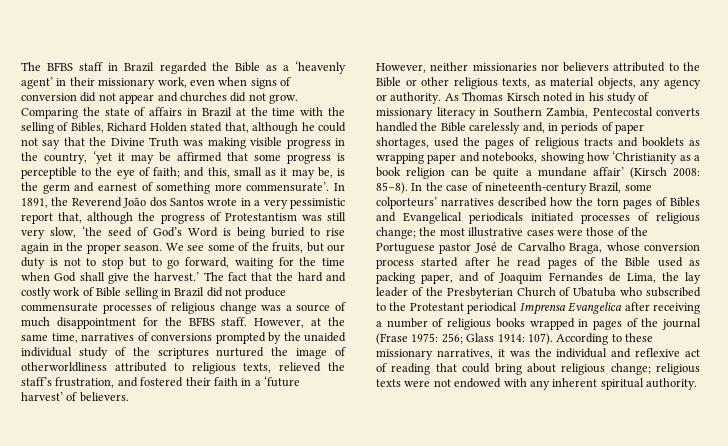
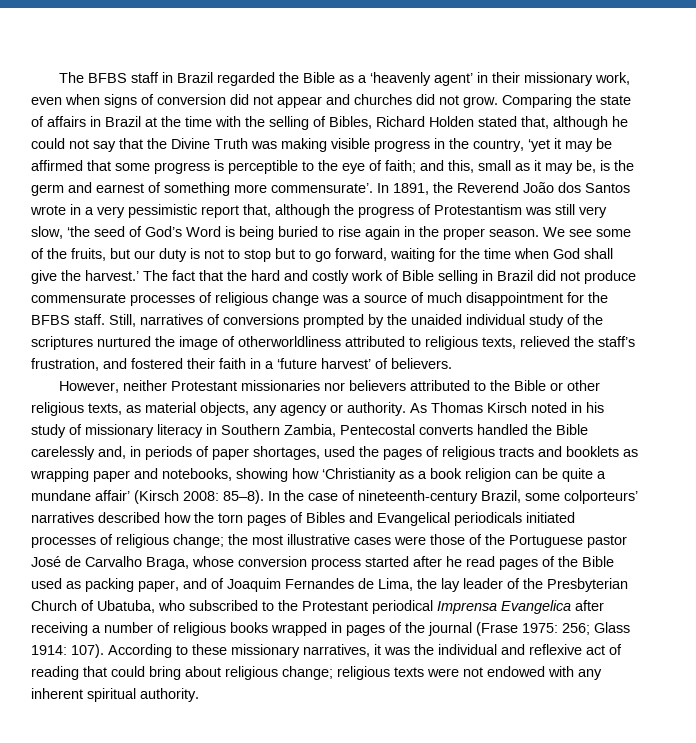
[254,317,345,328] [21,333,78,343] However, at the same time, -> [109,314,136,327] Still,
(469, 66) none -> [171,381,238,391] Protestant
[573,287,617,297] Ubatuba -> [97,600,155,613] Ubatuba,

